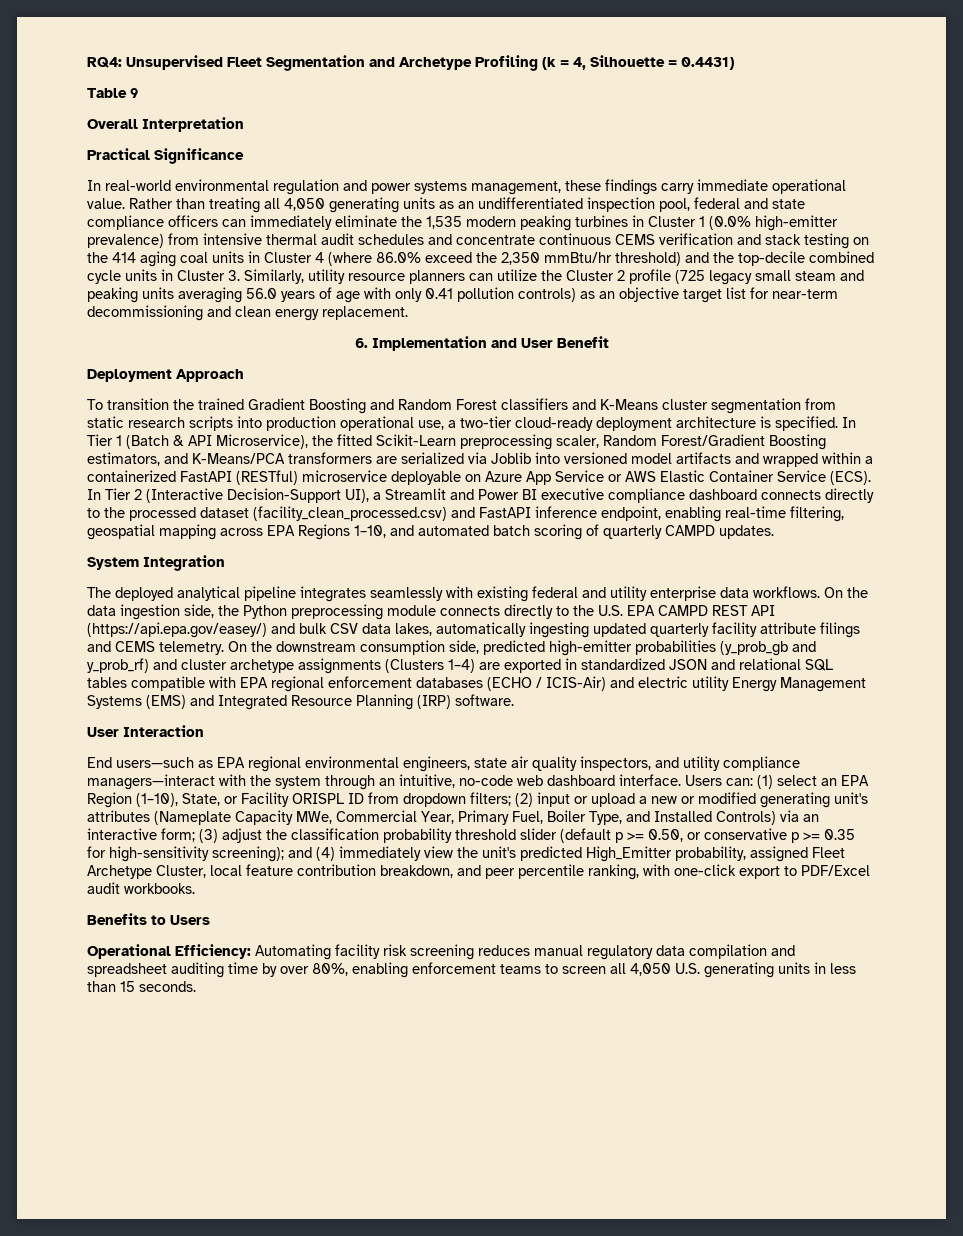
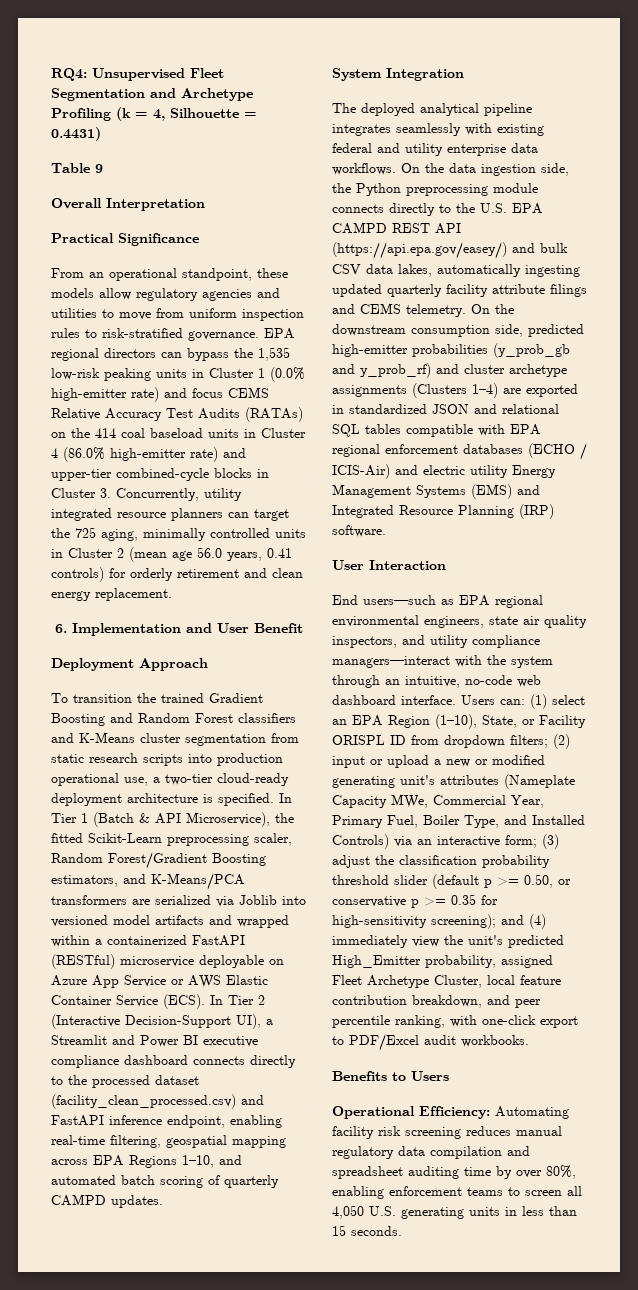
[87,179,846,195] [87,197,805,213] [87,215,628,231] In real-world environmental regulation and power systems management, these findings carry immediate operational value. Rather than treating all 4,050 generating units as an undifferentiated inspection pool, federal and state compliance officers can immediately eliminate the 1,535 modern peaking turbines -> [51,268,288,281] [51,288,280,301] [51,308,304,321] [51,328,295,341] [51,347,290,361] [51,368,187,381] From an operational standpoint, these models allow regulatory agencies and utilities to move from uniform inspection rules to risk-stratified governance. EPA regional directors can bypass the 1,535 low-risk peaking units
[87,233,849,249] prevalence) from intensive thermal audit schedules and concentrate continuous CEMS verification and stack testing -> [131,387,269,402] [51,407,303,422] rate) and focus CEMS Relative Accuracy Test Audits (RATAs)
[140,251,208,267] aging coal -> [121,428,203,438] coal baseload
[328,251,874,266] [87,269,864,285] [87,287,838,303] [87,305,203,321] (where 86.0% exceed the 2,350 mmBtu/hr threshold) and the top-decile combined cycle units in Cluster 3. Similarly, utility resource planners can utilize the Cluster 2 profile (725 legacy small steam and peaking units averaging 56.0 years of age with only 0.41 pollution controls) as an objective target list for near-term decommissioning -> [63,447,246,462] [51,468,269,481] [51,488,242,501] [51,508,289,521] [51,527,306,541] [51,547,292,562] [51,567,239,582] (86.0% high-emitter rate) and upper-tier combined-cycle blocks in Cluster 3. Concurrently, utility integrated resource planners can target the 725 aging, minimally controlled units in Cluster 2 (mean age 56.0 years, 0.41 controls) for orderly retirement

